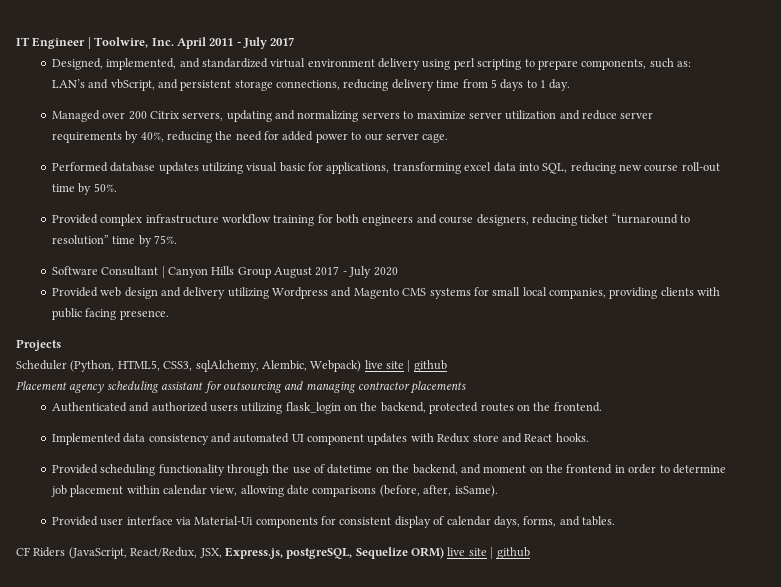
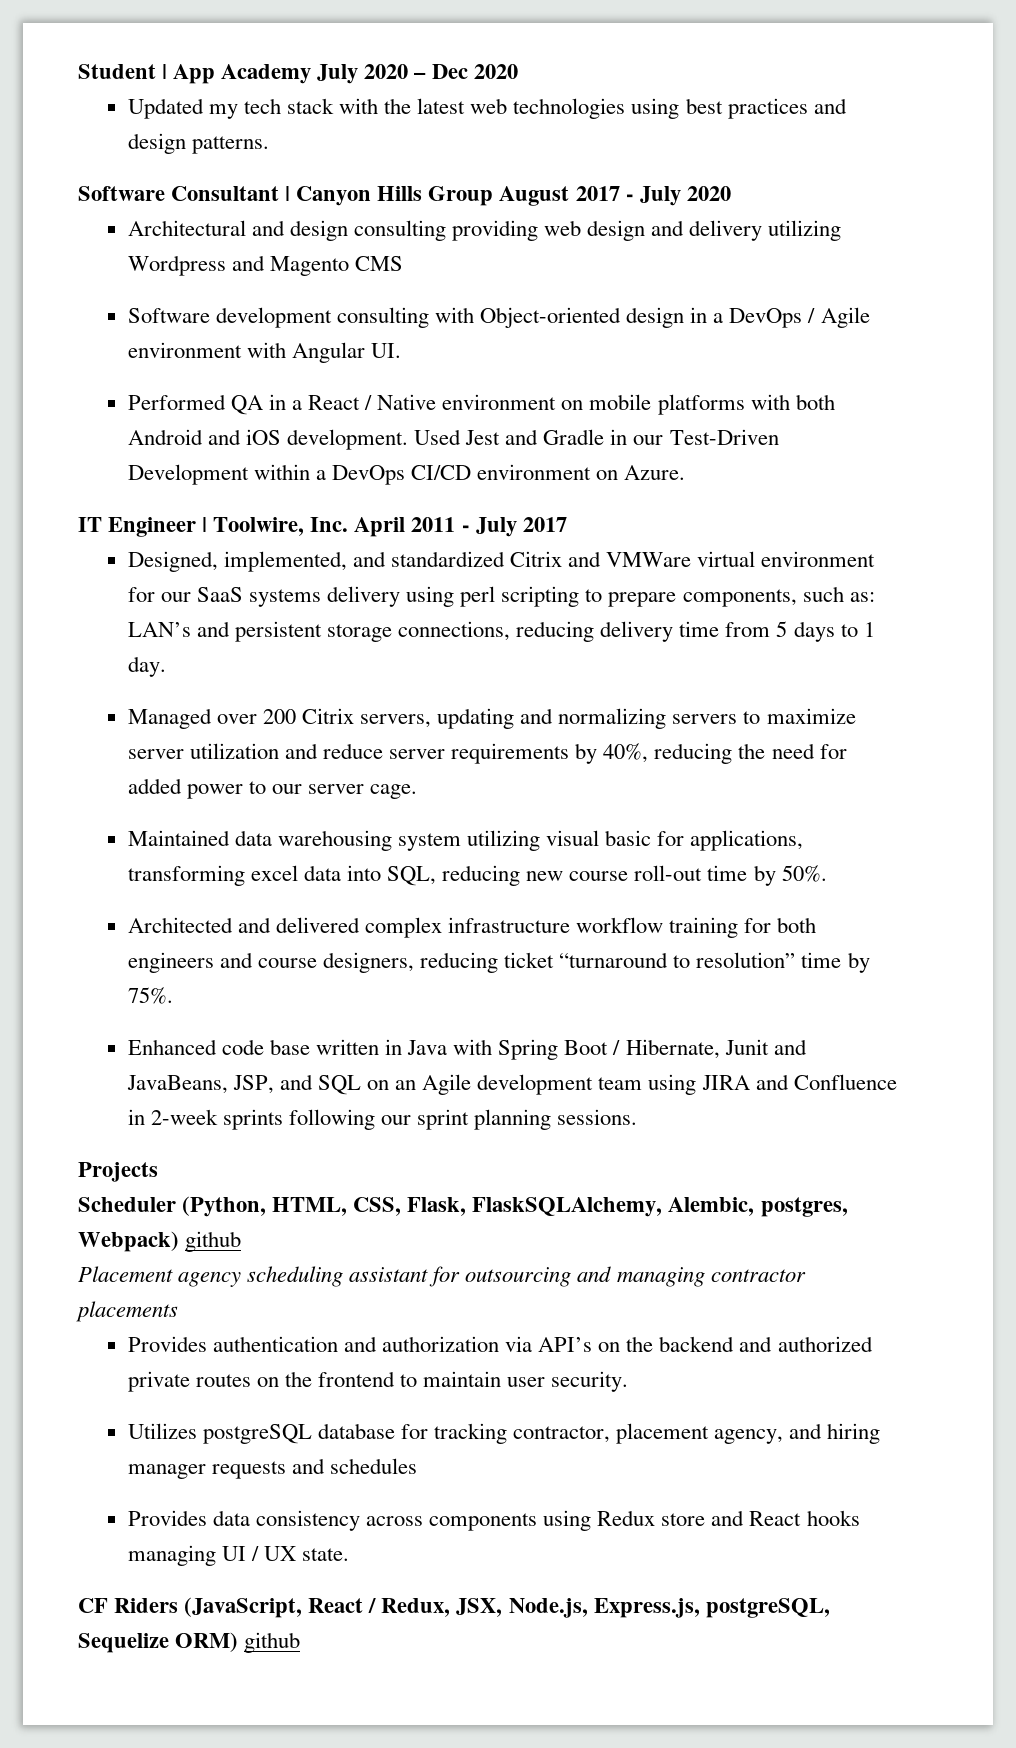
(16, 41) none -> [78,64,518,84] [127,98,847,119] [127,133,269,154] [78,186,731,206] [127,220,842,241] [127,255,404,276] [127,307,870,328] [127,342,402,363] [127,394,835,415] [127,429,779,450] [127,464,686,485] Student | App Academy July 2020 – Dec 2020 // Updated my tech stack with the latest web technologies using best practices and design patterns. // Software Consultant | Canyon Hills Group August 2017 - July 2020 // Architectural and design consulting providing web design and delivery utilizing Wordpress and Magento CMS // Software development consulting with Object-oriented design in a DevOps / Agile environment with Angular UI. // Performed QA in a React / Native environment on mobile platforms with both Android and iOS development. Used Jest and Gradle in our Test-Driven Development within a DevOps CI/CD environment on Azure. //
[270,58,375,68] virtual environment -> [510,551,876,567] [127,587,322,607] Citrix and VMWare virtual environment for our SaaS systems
[110,79,178,91] vbScript, and -> (230, 629) none
[51,162,199,174] Performed database updates -> [127,830,462,851] Maintained data warehousing system
[51,214,98,224] Provided -> [127,917,360,933] Architected and delivered
[51,266,398,278] [51,287,721,299] [51,308,169,320] [16,339,61,351] [16,360,411,372] Software Consultant | Canyon Hills Group August 2017 - July 2020 // Provided web design and delivery utilizing Wordpress and Magento CMS systems for small local companies, providing clients with public facing presence. // Projects // Scheduler (Python, HTML5, CSS3, sqlAlchemy, Alembic, Webpack) live site | -> [127,1039,807,1060] [126,1074,897,1095] [127,1109,638,1130] [78,1162,158,1182] [78,1196,848,1217] [78,1231,179,1252] Enhanced code base written in Java with Spring Boot / Hibernate, Junit and JavaBeans, JSP, and SQL on an Agile development team using JIRA and Confluence in 2-week sprints following our sprint planning sessions. // Projects // Scheduler (Python, HTML, CSS, Flask, FlaskSQLAlchemy, Alembic, postgres, Webpack)
[51,402,602,414] [51,433,589,445] [51,464,726,476] [50,485,498,497] [51,516,616,528] [16,547,222,559] Authenticated and authorized users utilizing flask_login on the backend, protected routes on the frontend. // Implemented data consistency and automated UI component updates with Redux store and React hooks. // Provided scheduling functionality through the use of datetime on the backend, and moment on the frontend in order to determine job placement within calendar view, allowing date comparisons (before, after, isSame). // Provided user interface via Material-Ui components for consistent display of calendar days, forms, and tables. // CF Riders (JavaScript, React/Redux, JSX, -> [127,1336,873,1352] [127,1371,629,1392] [127,1423,881,1444] [127,1458,418,1479] [127,1510,860,1531] [127,1545,350,1566] [78,1597,588,1618] Provides authentication and authorization via API’s on the backend and authorized private routes on the frontend to maintain user security. // Utilizes postgreSQL database for tracking contractor, placement agency, and hiring manager requests and schedules // Provides data consistency across components using Redux store and React hooks managing UI / UX state. // CF Riders (JavaScript, React / Redux, JSX, Node.js,
[447,547,494,559] live site | -> (239, 1642) none

